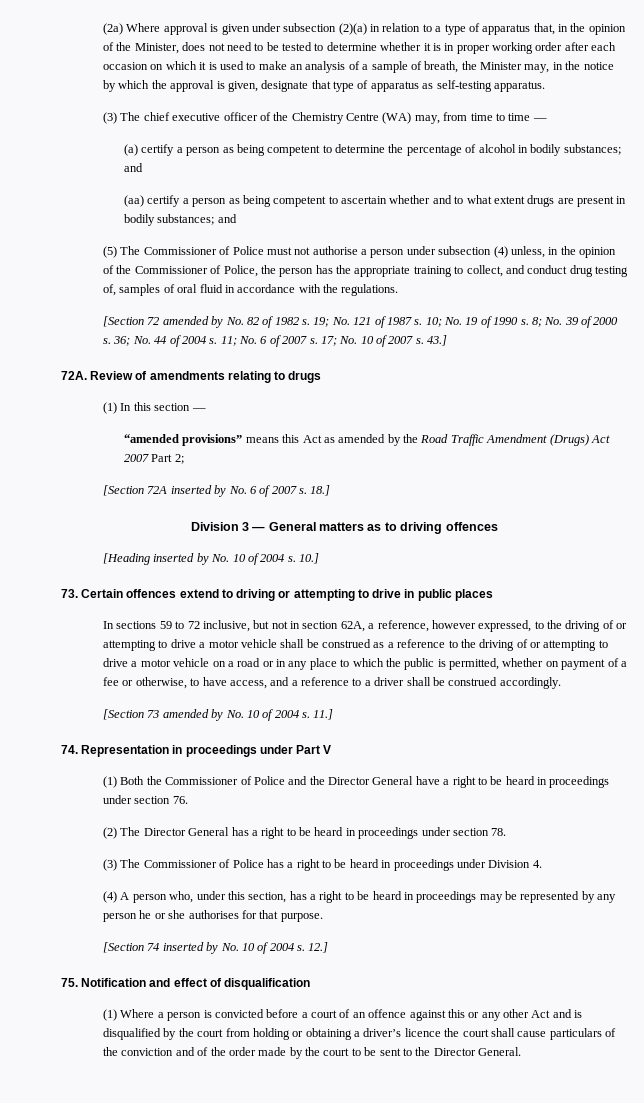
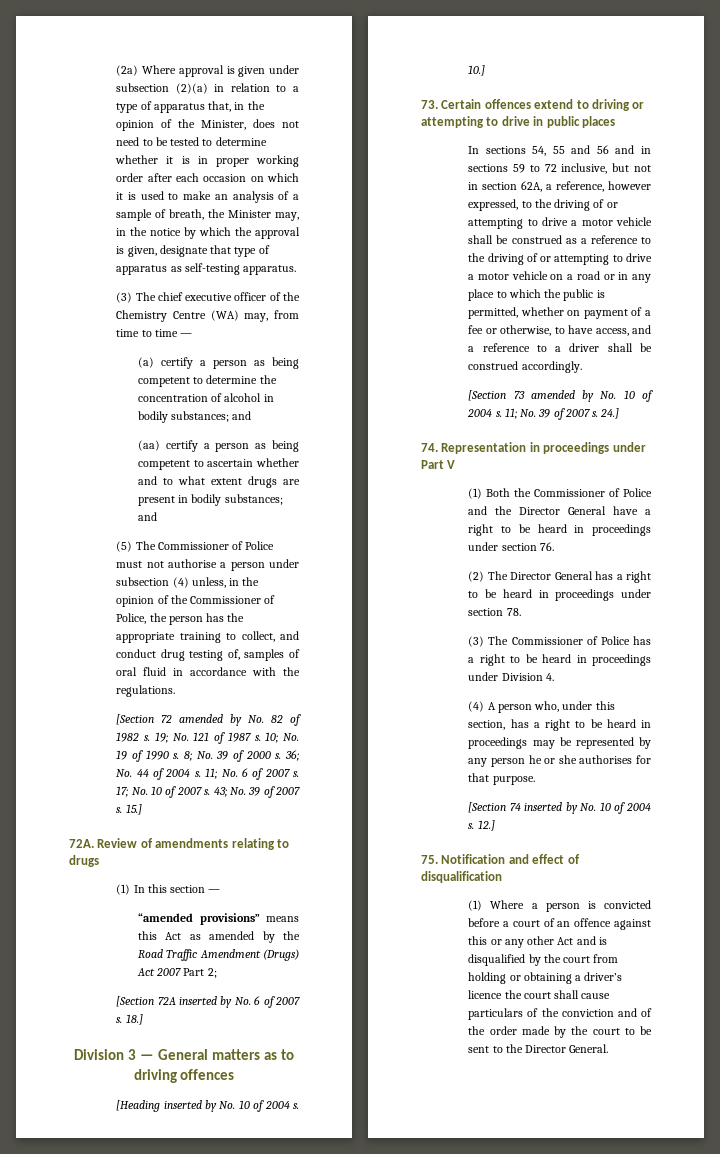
[406,145,462,156] percentage -> [138,394,208,402] concentration
[427,335,448,346] 43.] -> [213,786,300,798] [116,804,142,815] 43; No. 39 of 2007 s. 15.]
(157, 625) none -> [532,145,651,156] [468,164,509,172] 54, 55 and 56 and in sections
[313,709,334,720] 11.] -> [504,408,620,420] 11; No. 39 of 2007 s. 24.]

